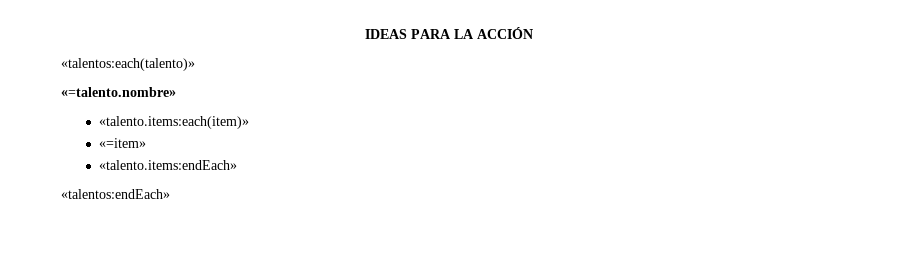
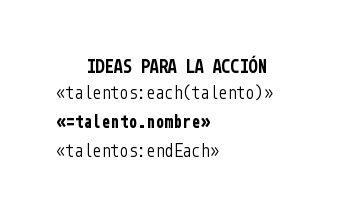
[98,116,249,129] [98,138,146,148] [98,160,237,170] // «talento.items:each(item)» // «=item» // «talento.items:endEach» -> (210, 121) none

